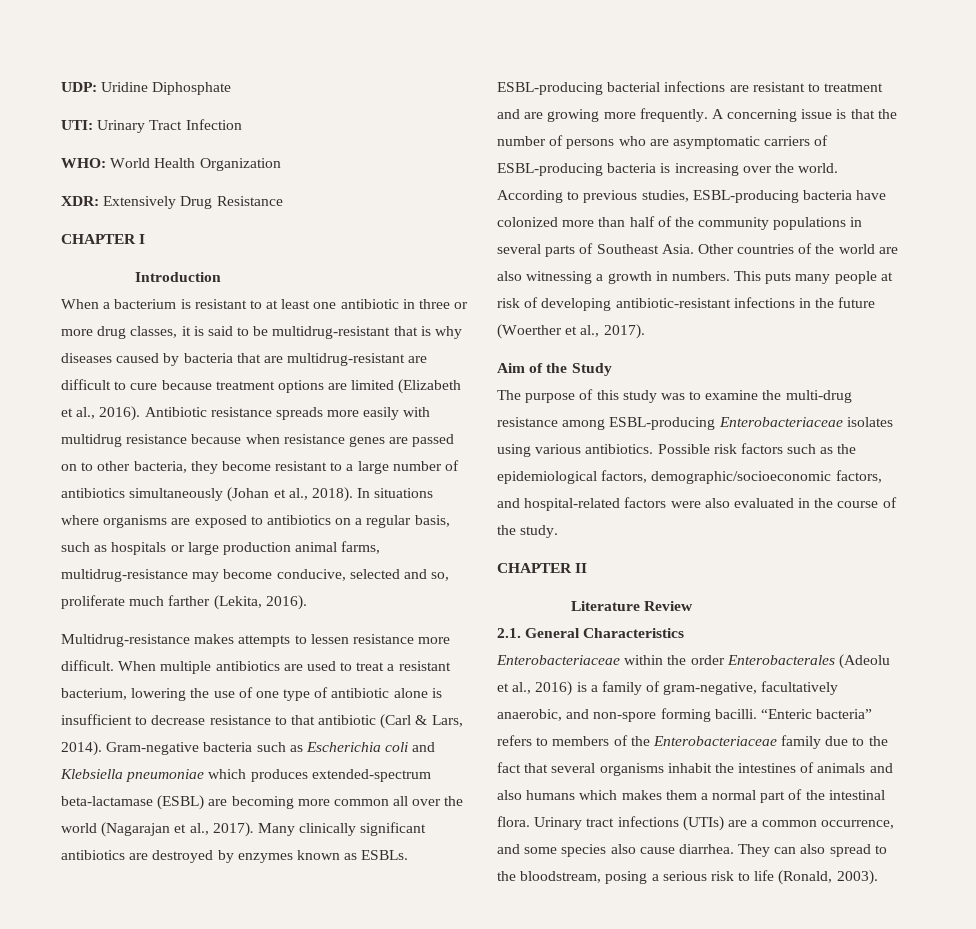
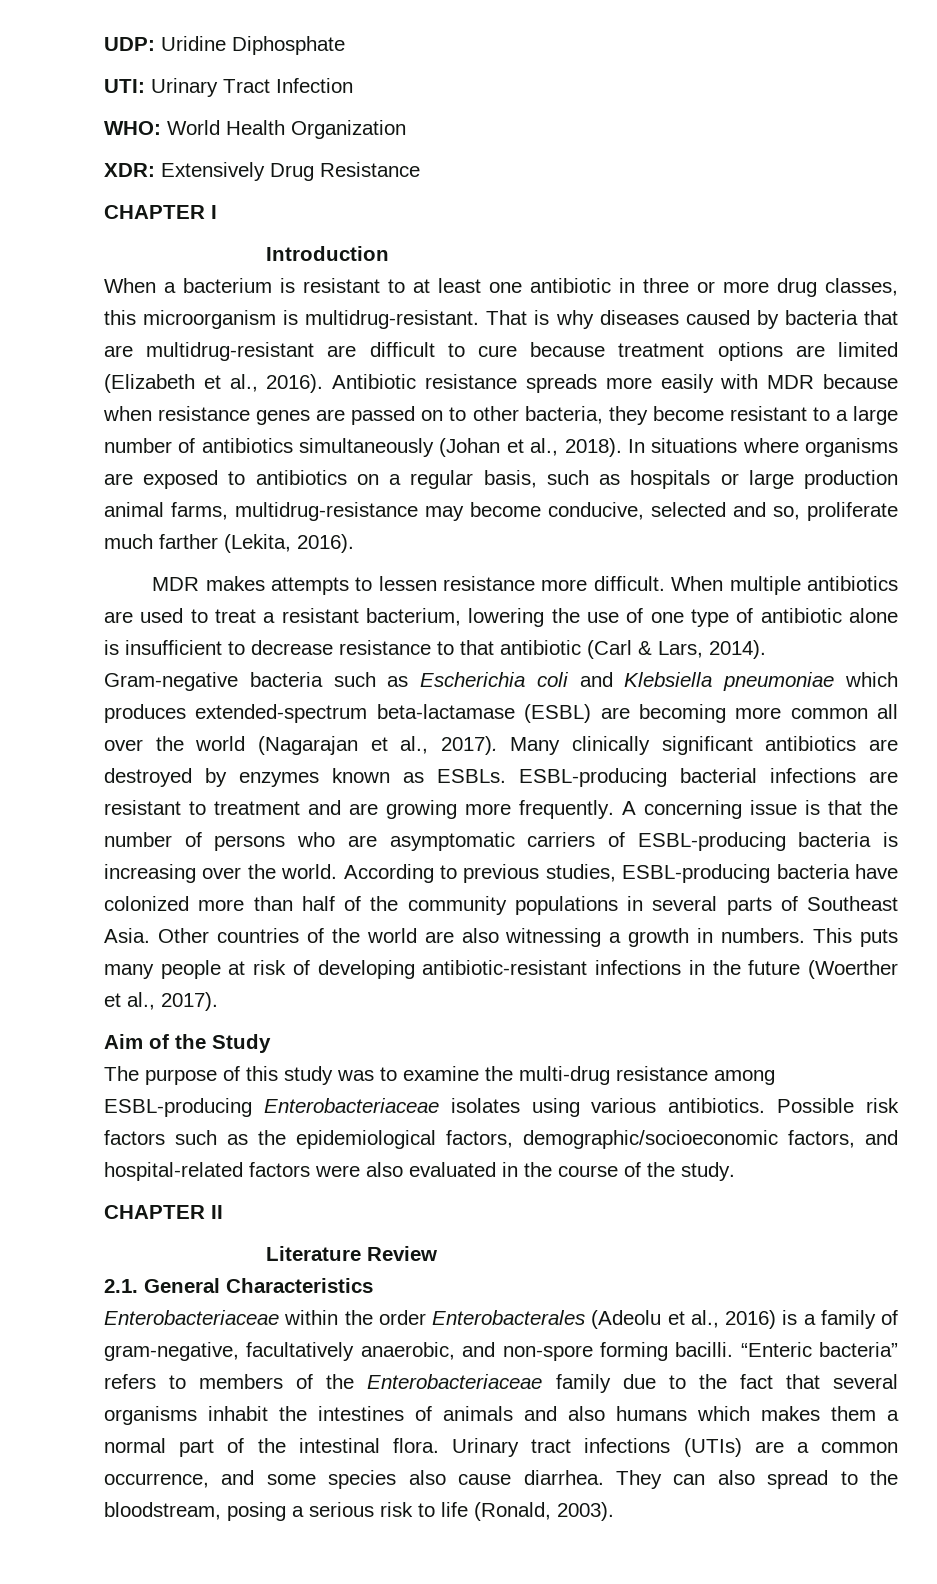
[181,326,418,339] it is said to be multidrug-resistant that -> [104,310,528,329] this microorganism is multidrug-resistant. That
[61,434,188,447] multidrug resistance -> [767,375,815,389] MDR
[61,634,190,647] Multidrug-resistance -> [152,577,200,591] MDR

